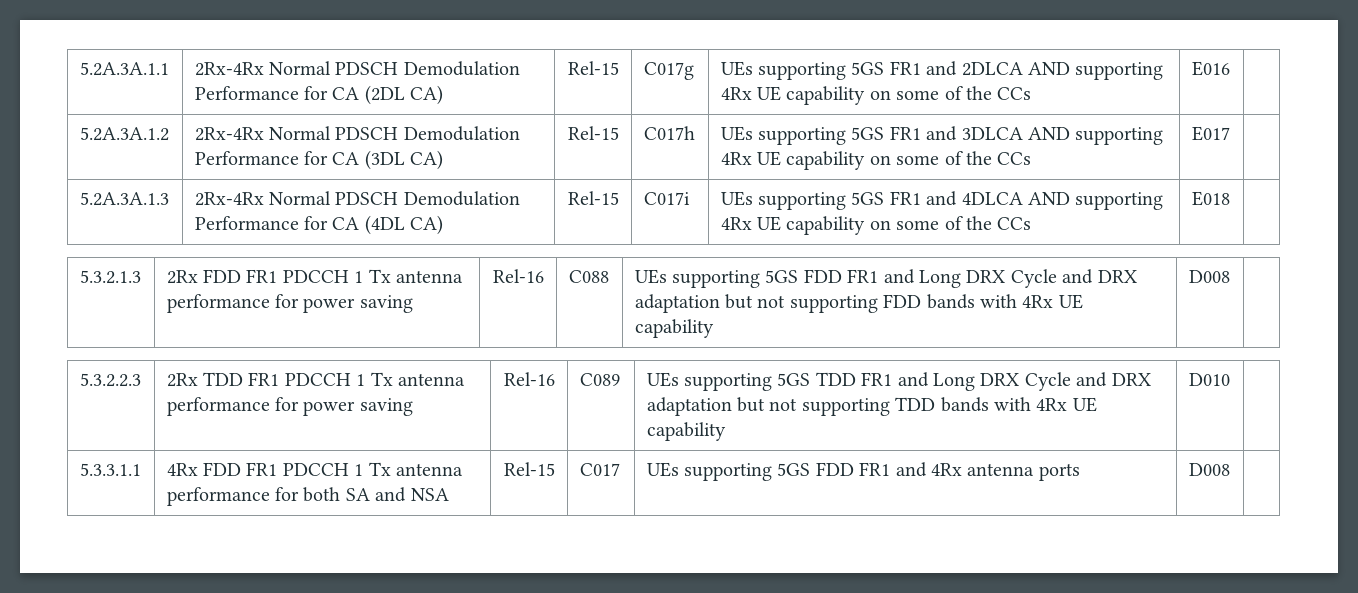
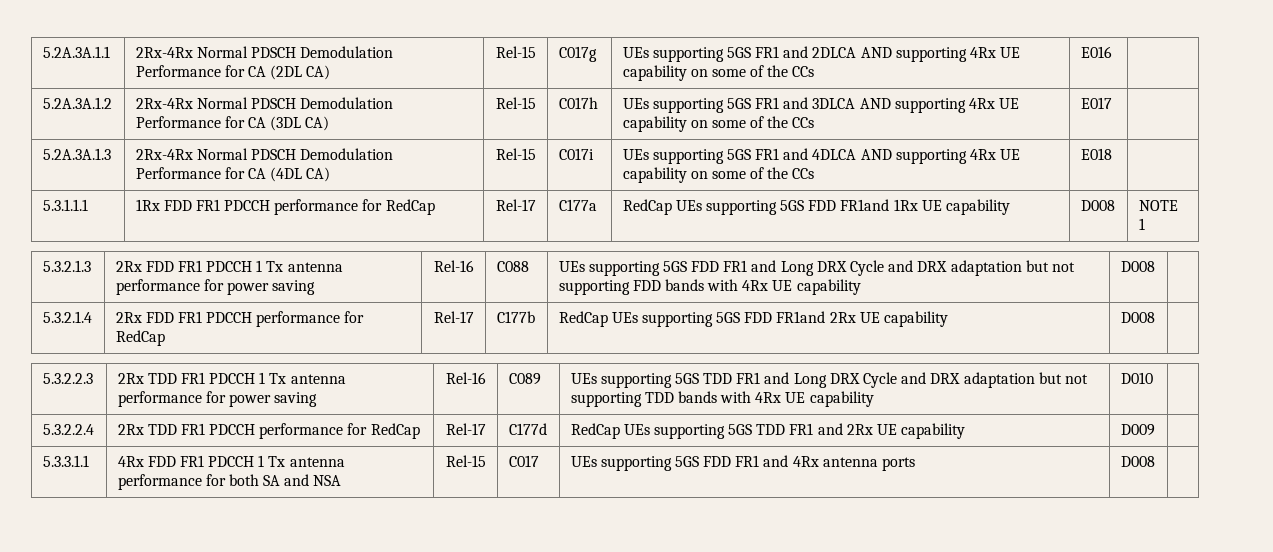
(1230, 198) none -> [42,199,88,211] [135,199,435,215] [495,199,536,211] [558,199,597,211] [622,199,1011,215] [1080,200,1115,211] [1138,200,1178,211] [1138,218,1145,230] // 5.3.1.1.1 | 1Rx FDD FR1 PDCCH performance for RedCap | Rel-17 | C177a | RedCap UEs supporting 5GS FDD FR1and 1Rx UE capability | D008 | NOTE 1
(1230, 276) none -> [42,311,92,323] [115,311,365,327] [115,330,165,346] [433,311,474,323] [496,311,535,323] [558,311,949,327] [1120,312,1155,323] // 5.3.2.1.4 | 2Rx FDD FR1 PDCCH performance for RedCap | Rel-17 | C177b | RedCap UEs supporting 5GS FDD FR1and 2Rx UE capability | D008 |
(1230, 379) none -> [42,424,94,435] [117,423,420,439] [445,423,486,435] [508,423,547,435] [570,423,966,439] [1120,424,1155,436] // 5.3.2.2.4 | 2Rx TDD FR1 PDCCH performance for RedCap | Rel-17 | C177d | RedCap UEs supporting 5GS TDD FR1 and 2Rx UE capability | D009 |

